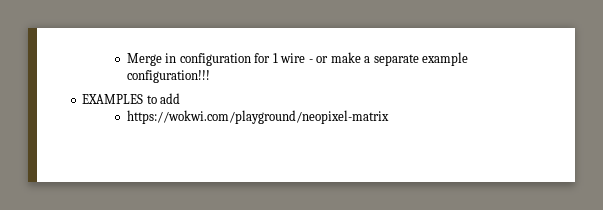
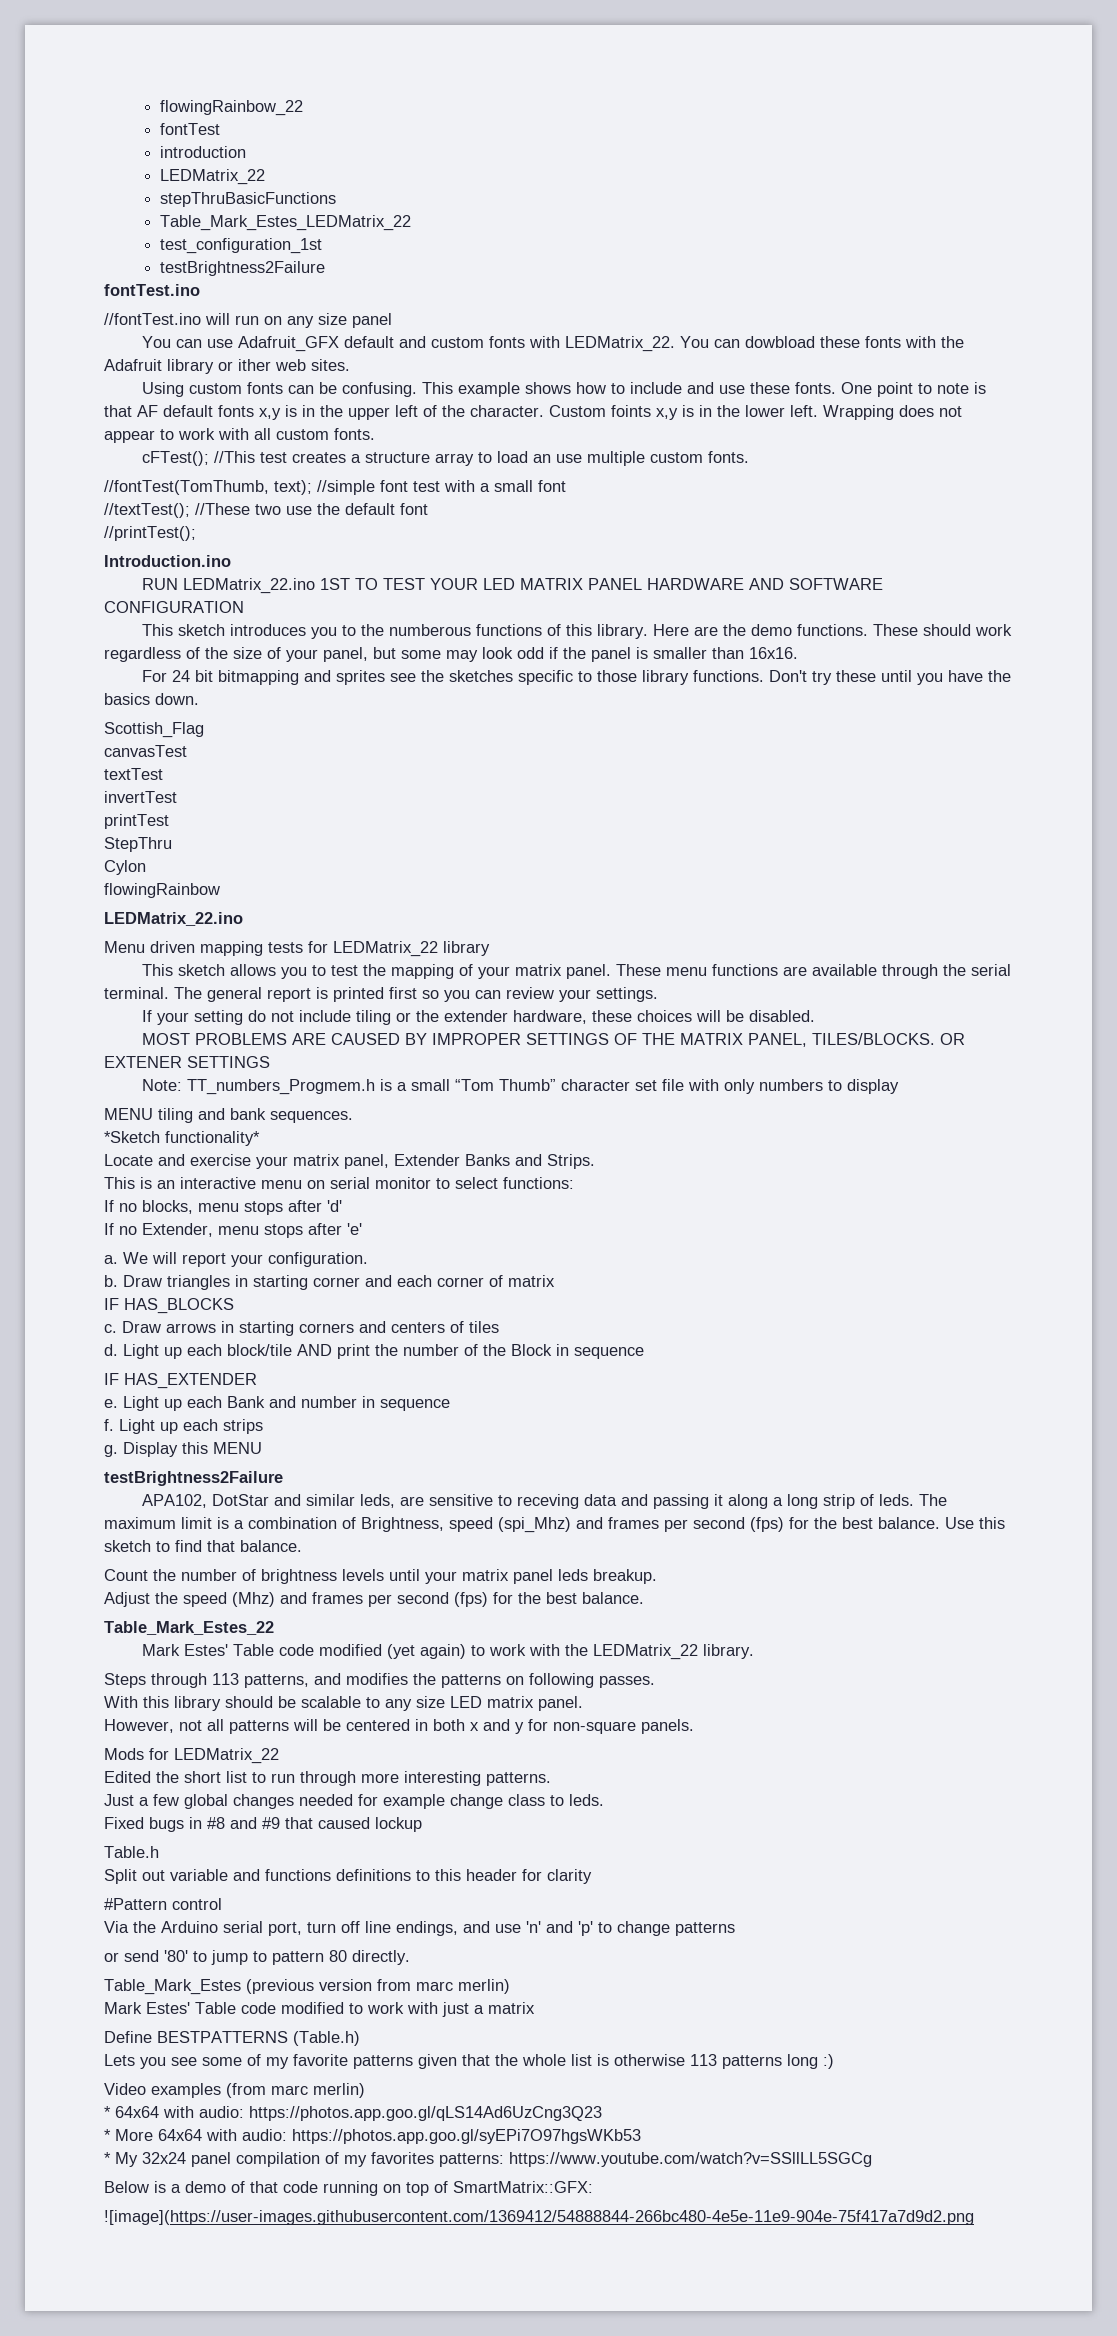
[126,52,469,66] [126,70,210,83] [82,93,181,104] [126,110,389,124] Merge in configuration for 1 wire - or make a separate example configuration!!! // EXAMPLES to add // https://wokwi.com/playground/neopixel-matrix -> [160,100,304,116] [160,123,221,135] [160,146,247,158] [160,169,266,185] [160,192,337,207] [160,215,412,231] [160,238,323,254] [160,261,326,276] [104,284,200,296] [104,313,392,328] [141,336,964,352] [104,359,350,374] [141,382,986,397] [104,405,962,420] [104,428,375,443] [141,451,749,466] [104,480,566,495] [104,503,428,518] [104,526,196,541] [104,555,231,567] [141,578,883,594] [104,601,244,613] [141,624,1012,639] [104,647,798,662] [141,670,1011,685] [104,693,199,705] [104,722,204,738] [104,745,187,757] [104,768,163,780] [104,791,177,803] [104,814,169,829] [104,837,172,852] [104,860,146,875] [104,883,220,898] [104,912,243,926] [104,941,490,957] [141,964,1011,979] [104,987,658,1002] [141,1010,815,1025] [141,1033,965,1047] [104,1056,270,1068] [141,1079,899,1095] [104,1108,353,1123] [104,1131,260,1146] [104,1154,595,1169] [104,1177,574,1189] [104,1200,342,1215] [104,1223,362,1238] [104,1252,368,1267] [104,1275,555,1290] [104,1298,234,1314] [104,1321,499,1336] [104,1344,644,1359] [104,1373,257,1389] [104,1396,450,1411] [104,1419,263,1434] [104,1442,262,1457] [104,1471,283,1486] [141,1494,947,1509] [104,1517,1005,1533] [104,1540,302,1552] [104,1569,657,1584] [104,1592,644,1607] [104,1621,274,1635] [141,1644,754,1660] [104,1673,655,1688] [104,1696,583,1711] [104,1719,694,1734] [104,1748,279,1764] [104,1771,551,1786] [104,1794,604,1809] [104,1817,422,1832] [104,1846,159,1858] [104,1869,592,1884] [104,1898,222,1910] [104,1921,735,1936] [104,1950,410,1965] [104,1979,510,1995] [104,2002,535,2017] [104,2031,360,2046] [104,2054,834,2069] [104,2083,365,2098] [104,2106,602,2121] [104,2129,641,2144] [104,2152,872,2167] [104,2181,593,2196] [104,2210,974,2225] flowingRainbow_22 // fontTest // introduction // LEDMatrix_22 // stepThruBasicFunctions // Table_Mark_Estes_LEDMatrix_22 // test_configuration_1st // testBrightness2Failure // fontTest.ino // //fontTest.ino will run on any size panel // You can use Adafruit_GFX default and custom fonts with LEDMatrix_22. You can dowbload these fonts with the Adafruit library or ither web sites. // Using custom fonts can be confusing. This example shows how to include and use these fonts. One point to note is that AF default fonts x,y is in the upper left of the character. Custom foints x,y is in the lower left. Wrapping does not appear to work with all custom fonts. // cFTest(); //This test creates a structure array to load an use multiple custom fonts. // //fontTest(TomThumb, text); //simple font test with a small font // //textTest(); //These two use the default font // //printTest(); // Introduction.ino // RUN LEDMatrix_22.ino 1ST TO TEST YOUR LED MATRIX PANEL HARDWARE AND SOFTWARE CONFIGURATION // This sketch introduces you to the numberous functions of this library. Here are the demo functions. These should work regardless of the size of your panel, but some may look odd if the panel is smaller than 16x16. // For 24 bit bitmapping and sprites see the sketches specific to those library functions. Don't try these until you have the basics down. // Scottish_Flag // canvasTest // textTest // invertTest // printTest // StepThru // Cylon // flowingRainbow // LEDMatrix_22.ino // Menu driven mapping tests for LEDMatrix_22 library // This sketch allows you to test the mapping of your matrix panel. These menu functions are available through the serial terminal. The general report is printed first so you can review your settings. // If your setting do not include tiling or the extender hardware, these choices will be disabled. // MOST PROBLEMS ARE CAUSED BY IMPROPER SETTINGS OF THE MATRIX PANEL, TILES/BLOCKS. OR EXTENER SETTINGS // Note: TT_numbers_Progmem.h is a small “Tom Thumb” character set file with only numbers to display // MENU tiling and bank sequences. // *Sketch functionality* // Locate and exercise your matrix panel, Extender Banks and Strips. // This is an interactive menu on serial monitor to select functions: // If no blocks, menu stops after 'd' // If no Extender, menu stops after 'e' // a. We will report your configuration. // b. Draw triangles in starting corner and each corner of matrix // IF HAS_BLOCKS // c. Draw arrows in starting corners and centers of tiles // d. Light up each block/tile AND print the number of the Block in sequence // IF HAS_EXTENDER // e. Light up each Bank and number in sequence // f. Light up each strips // g. Display this MENU // testBrightness2Failure // APA102, DotStar and similar leds, are sensitive to receving data and passing it along a long strip of leds. The maximum limit is a combination of Brightness, speed (spi_Mhz) and frames per second (fps) for the best balance. Use this sketch to find that balance. // Count the number of brightness levels until your matrix panel leds breakup. // Adjust the speed (Mhz) and frames per second (fps) for the best balance. // Table_Mark_Estes_22 // Mark Estes' Table code modified (yet again) to work with the LEDMatrix_22 library. // Steps through 113 patterns, and modifies the patterns on following passes. // With this library should be scalable to any size LED matrix panel. // However, not all patterns will be centered in both x and y for non-square panels. // Mods for LEDMatrix_22 // Edited the short list to run through more interesting patterns. // Just a few global changes needed for example change class to leds. // Fixed bugs in #8 and #9 that caused lockup // Table.h // Split out variable and functions definitions to this header for clarity // #Pattern control // Via the Arduino serial port, turn off line endings, and use 'n' and 'p' to change patterns // or send '80' to jump to pattern 80 directly. // Table_Mark_Estes (previous version from marc merlin) // Mark Estes' Table code modified to work with just a matrix // Define BESTPATTERNS (Table.h) // Lets you see some of my favorite patterns given that the whole list is otherwise 113 patterns long :) // Video examples (from marc merlin) // * 64x64 with audio: https://photos.app.goo.gl/qLS14Ad6UzCng3Q23 // * More 64x64 with audio: https://photos.app.goo.gl/syEPi7O97hgsWKb53 // * My 32x24 panel compilation of my favorites patterns: https://www.youtube.com/watch?v=SSllLL5SGCg // Below is a demo of that code running on top of SmartMatrix::GFX: // ![image](https://user-images.githubusercontent.com/1369412/54888844-266bc480-4e5e-11e9-904e-75f417a7d9d2.png

